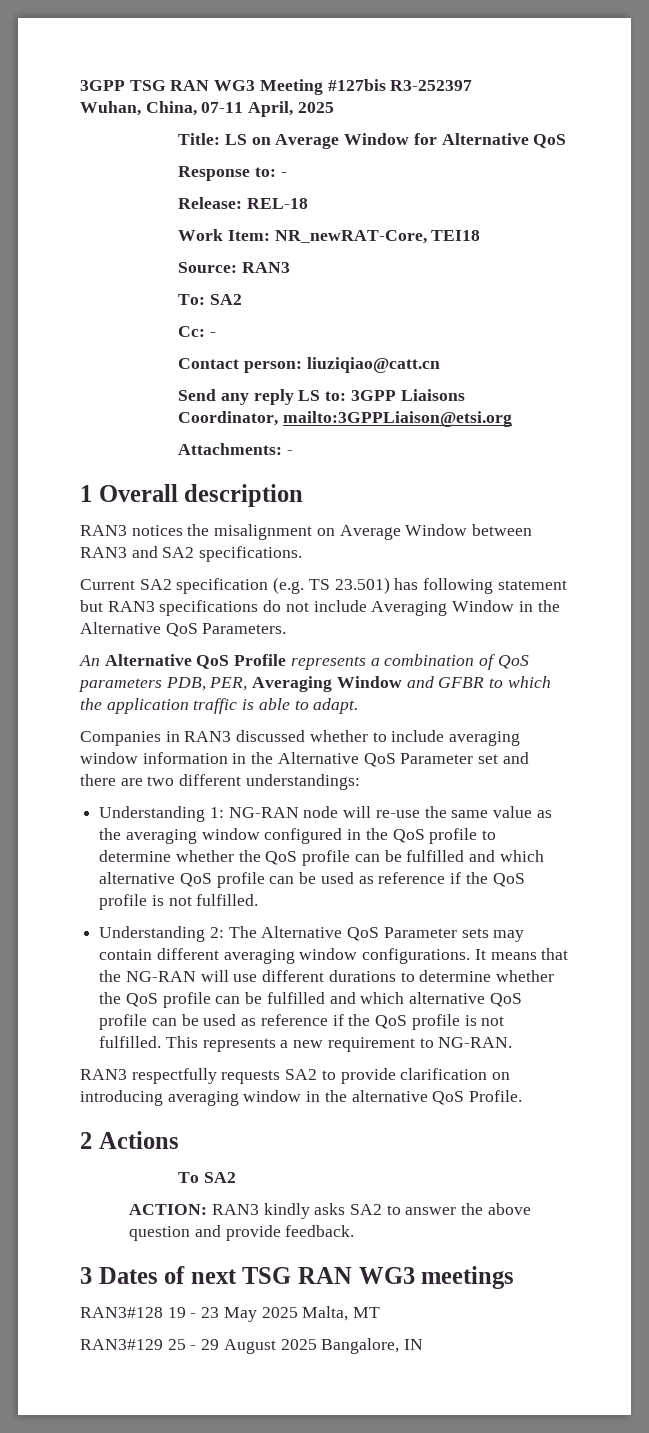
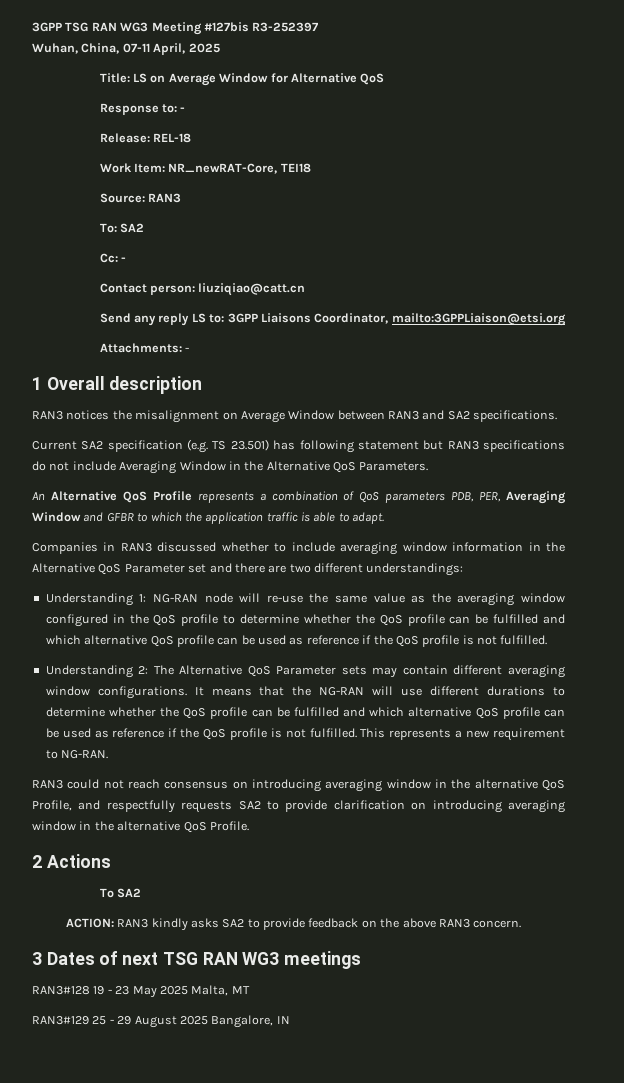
(127, 1074) none -> [67,779,565,792] [32,800,101,811] could not reach consensus on introducing averaging window in the alternative QoS Profile, and
[405,1203,531,1215] [129,1225,355,1241] answer the above question and provide feedback. -> [263,918,522,930] provide feedback on the above RAN3 concern.

